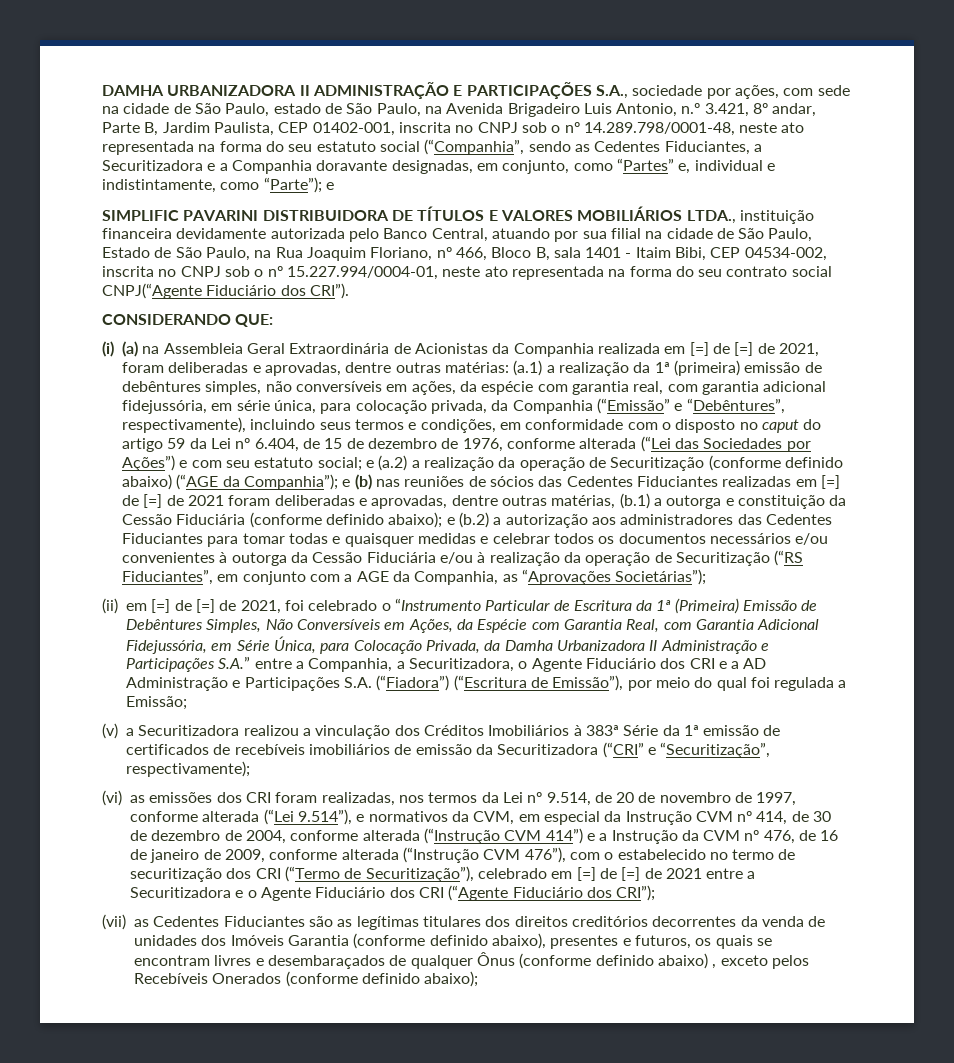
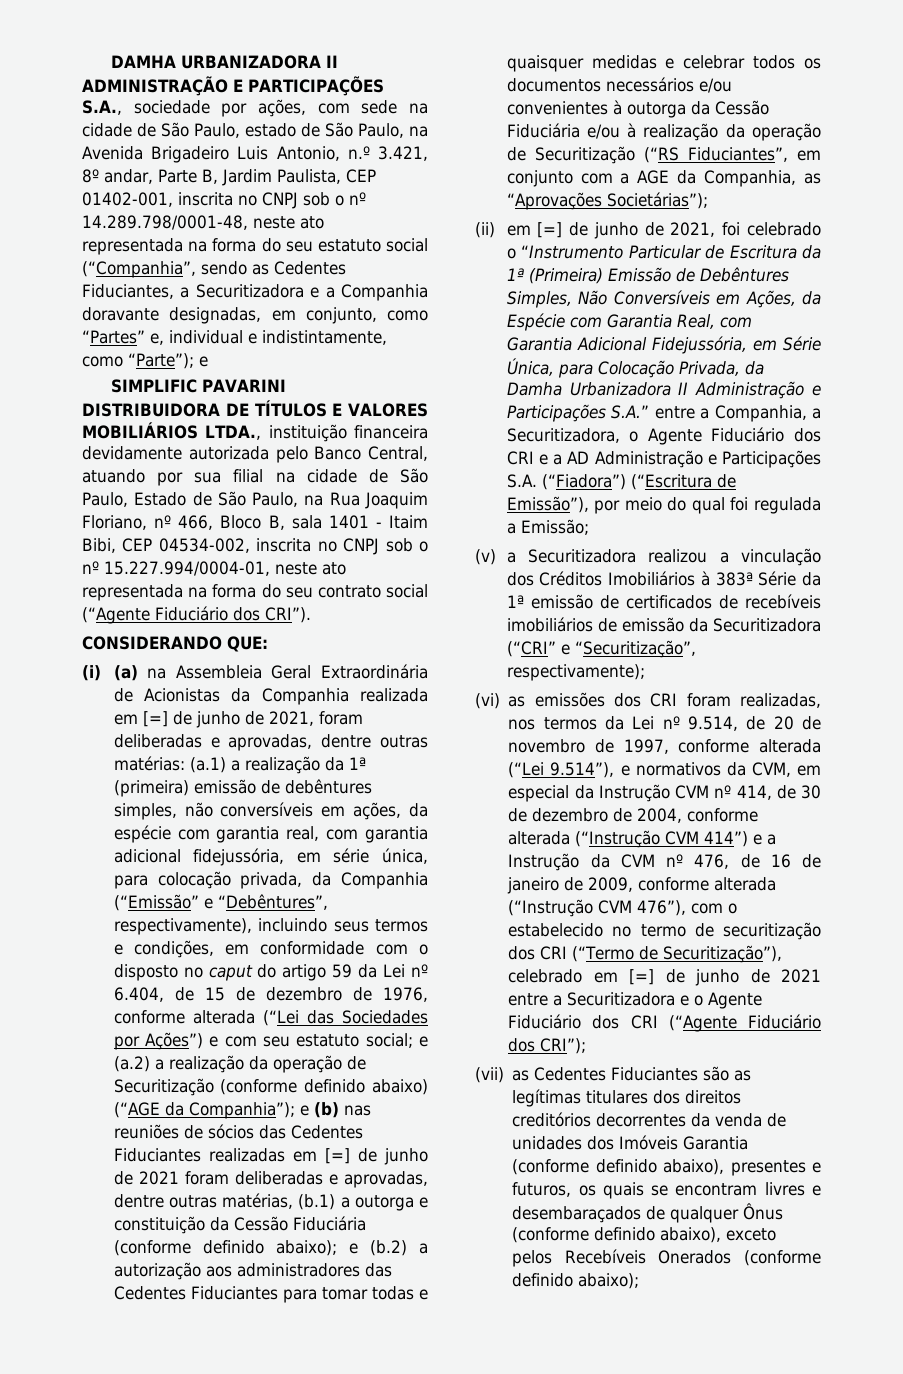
[102,283,202,299] CNPJ(“Agente -> [82,607,150,624] (“Agente
[734,342,754,356] [=] -> [195,711,240,728] junho
[143,494,163,508] [=] -> [384,1148,429,1165] junho
[195,599,215,613] [=] -> [593,222,638,239] junho
[621,867,641,881] [=] -> [695,969,740,986] junho
[657,953,717,969] abaixo) , -> [660,1227,722,1243] abaixo),

